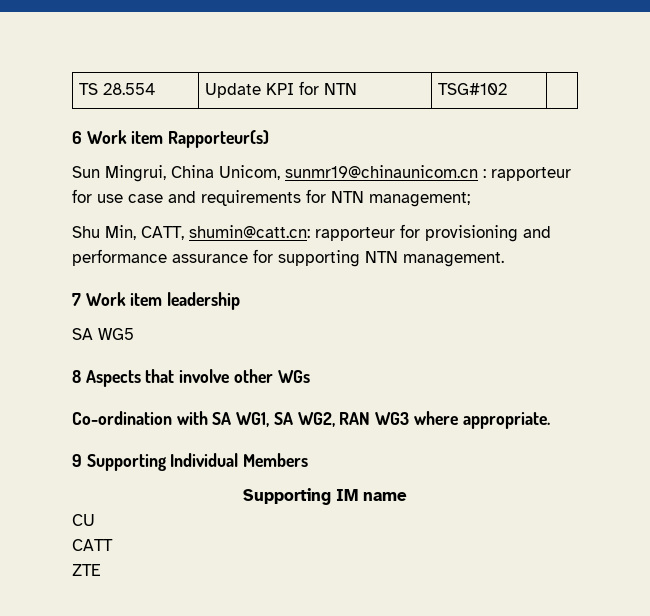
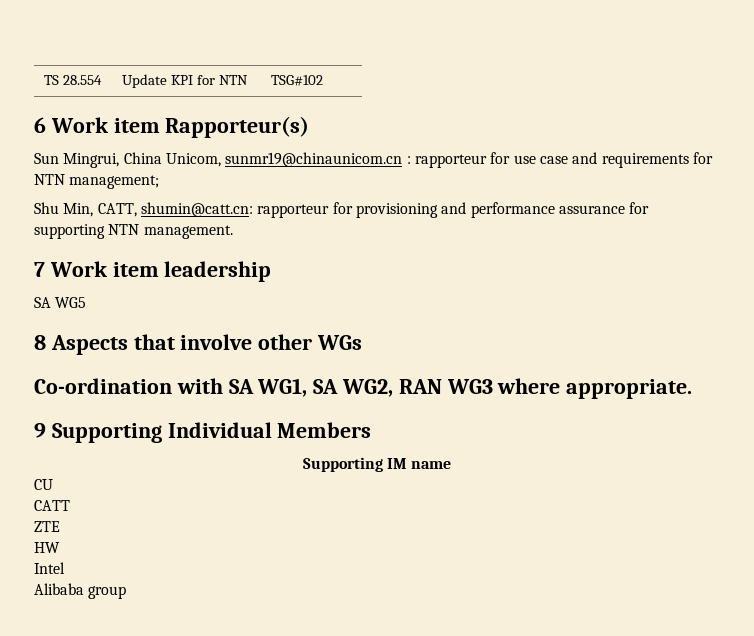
(101, 570) none -> [34,542,60,553] [34,562,65,574] [34,583,127,599] // HW // Intel // Alibaba group

